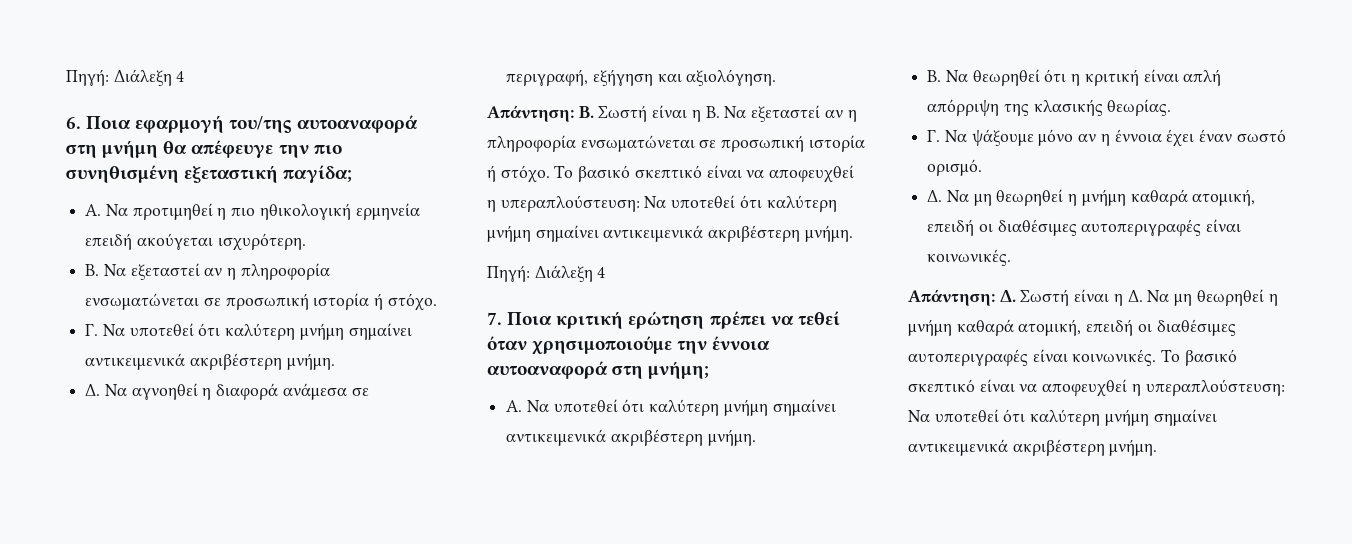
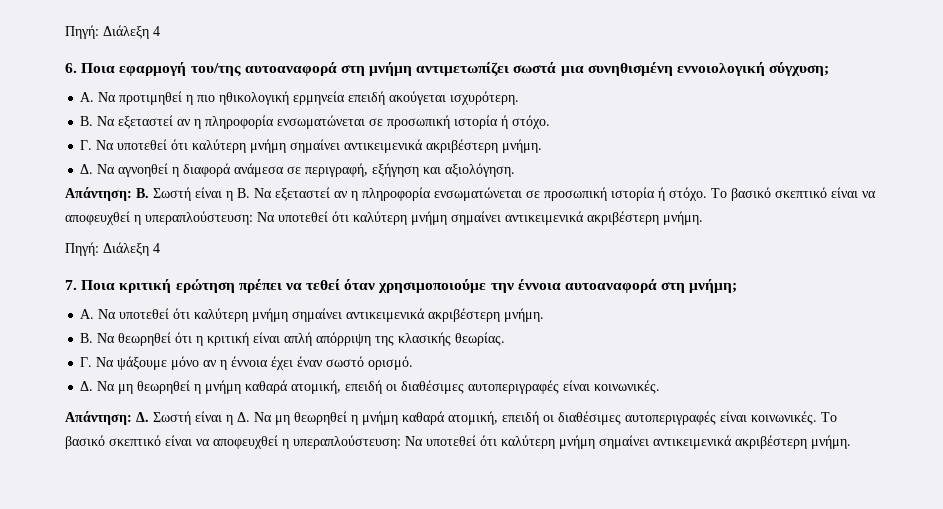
[163,140,342,158] [66,165,353,183] θα απέφευγε την πιο συνηθισμένη εξεταστική παγίδα; -> [416,62,830,77] αντιμετωπίζει σωστά μια συνηθισμένη εννοιολογική σύγχυση;

